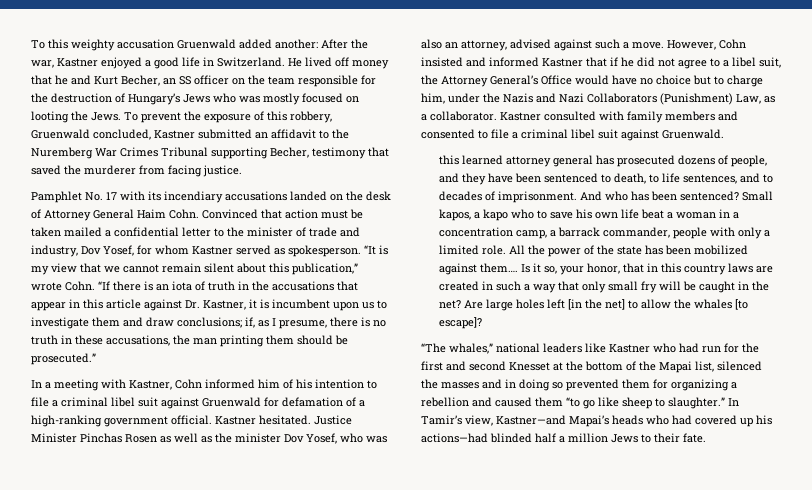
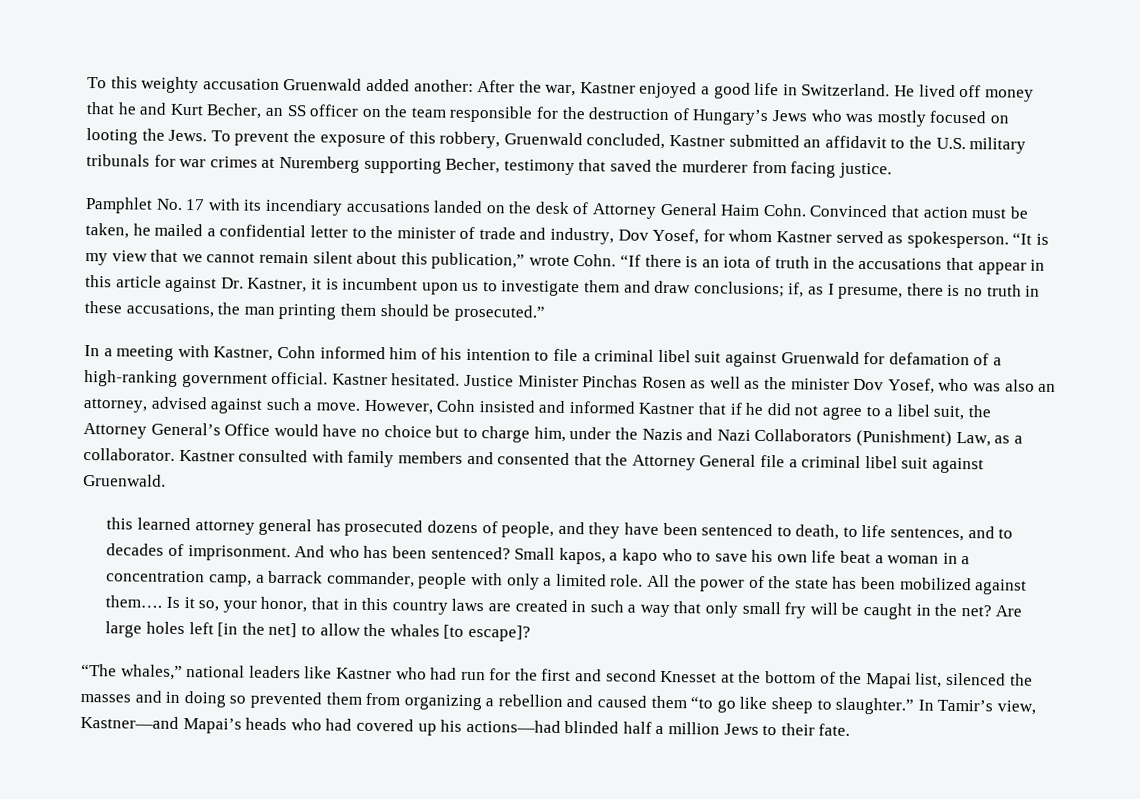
[31,147,208,159] Nuremberg War Crimes Tribunal -> [935,137,1027,154] [86,154,360,173] U.S. military tribunals for war crimes at Nuremberg
[31,227,61,237] taken -> [85,223,151,239] taken, he
[478,130,488,139] to -> [573,453,757,471] that the Attorney General
[653,379,668,389] for -> [365,692,401,706] from

